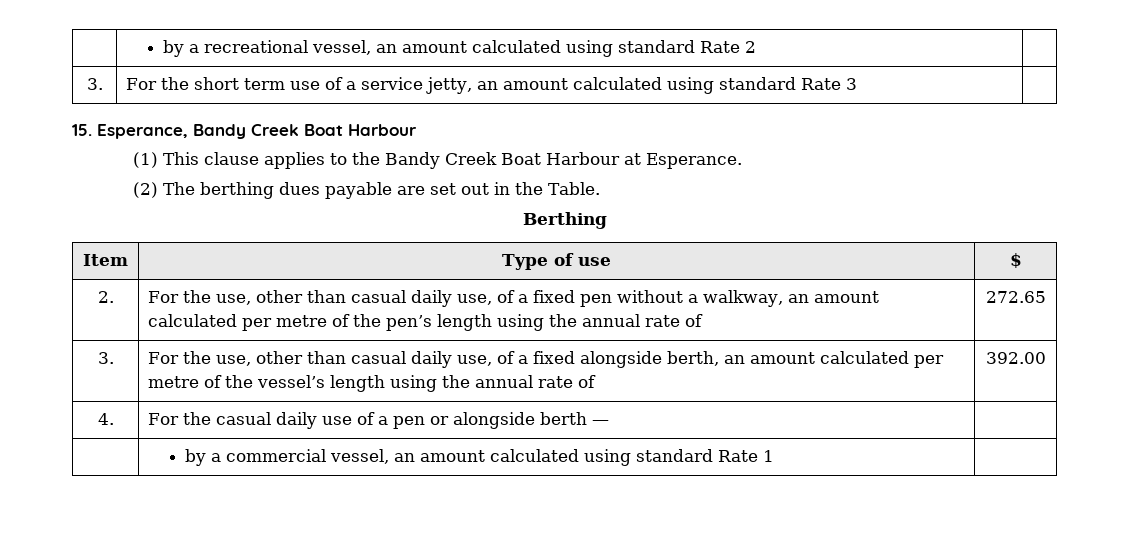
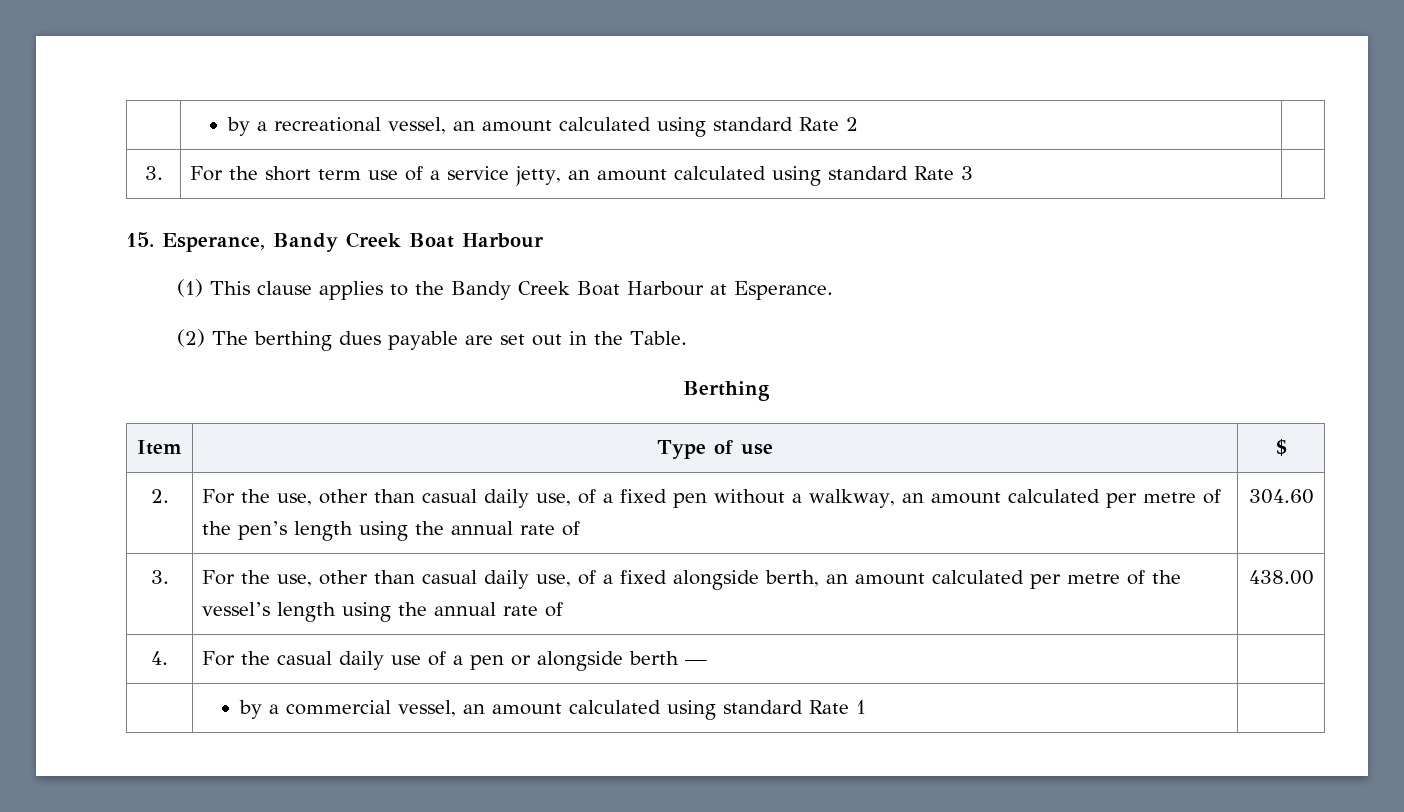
[985,291,1046,303] 272.65 -> [1248,489,1314,504] 304.60
[985,352,1046,364] 392.00 -> [1248,570,1314,585] 438.00

